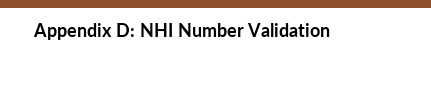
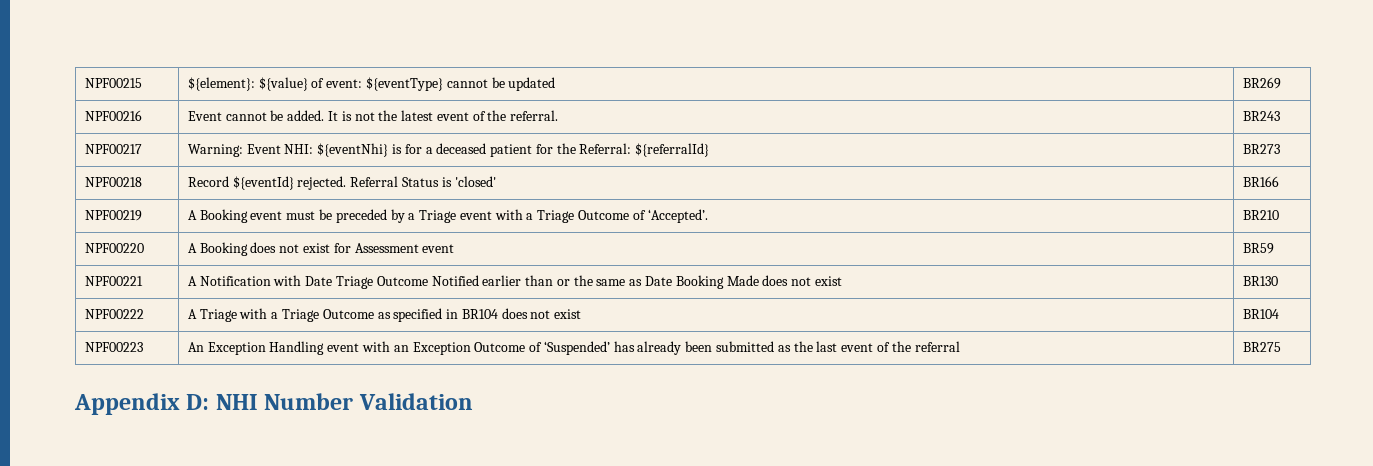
(33, 31) none -> [84,78,142,88] [187,77,556,91] [1242,77,1281,89] [84,110,142,121] [187,110,559,121] [1242,111,1280,121] [84,144,142,154] [187,143,710,157] [1242,144,1280,154] [84,177,142,187] [187,176,496,190] [1242,176,1279,187] [84,210,142,221] [187,209,708,223] [1242,210,1279,220] [84,243,144,253] [187,242,455,256] [1242,243,1274,254] [84,276,143,286] [187,275,842,289] [1242,276,1278,286] [84,309,144,319] [187,308,582,322] [1242,309,1279,319] [84,342,143,352] [187,341,960,355] [1242,342,1281,352] NPF00215 | ${element}: ${value} of event: ${eventType} cannot be updated | BR269 // NPF00216 | Event cannot be added. It is not the latest event of the referral. | BR243 // NPF00217 | Warning: Event NHI: ${eventNhi} is for a deceased patient for the Referral: ${referralId} | BR273 // NPF00218 | Record ${eventId} rejected. Referral Status is 'closed' | BR166 // NPF00219 | A Booking event must be preceded by a Triage event with a Triage Outcome of ‘Accepted’. | BR210 // NPF00220 | A Booking does not exist for Assessment event | BR59 // NPF00221 | A Notification with Date Triage Outcome Notified earlier than or the same as Date Booking Made does not exist | BR130 // NPF00222 | A Triage with a Triage Outcome as specified in BR104 does not exist | BR104 // NPF00223 | An Exception Handling event with an Exception Outcome of ‘Suspended’ has already been submitted as the last event of the referral | BR275 //

